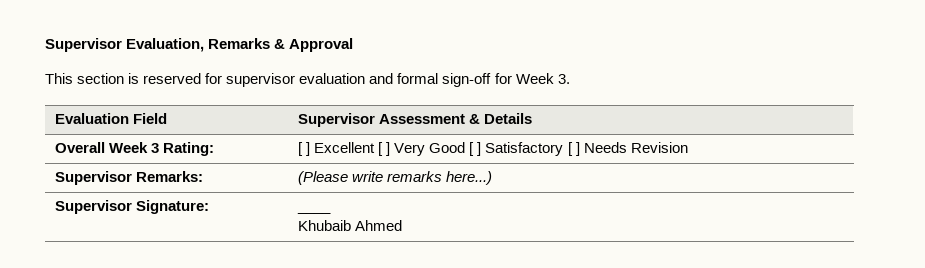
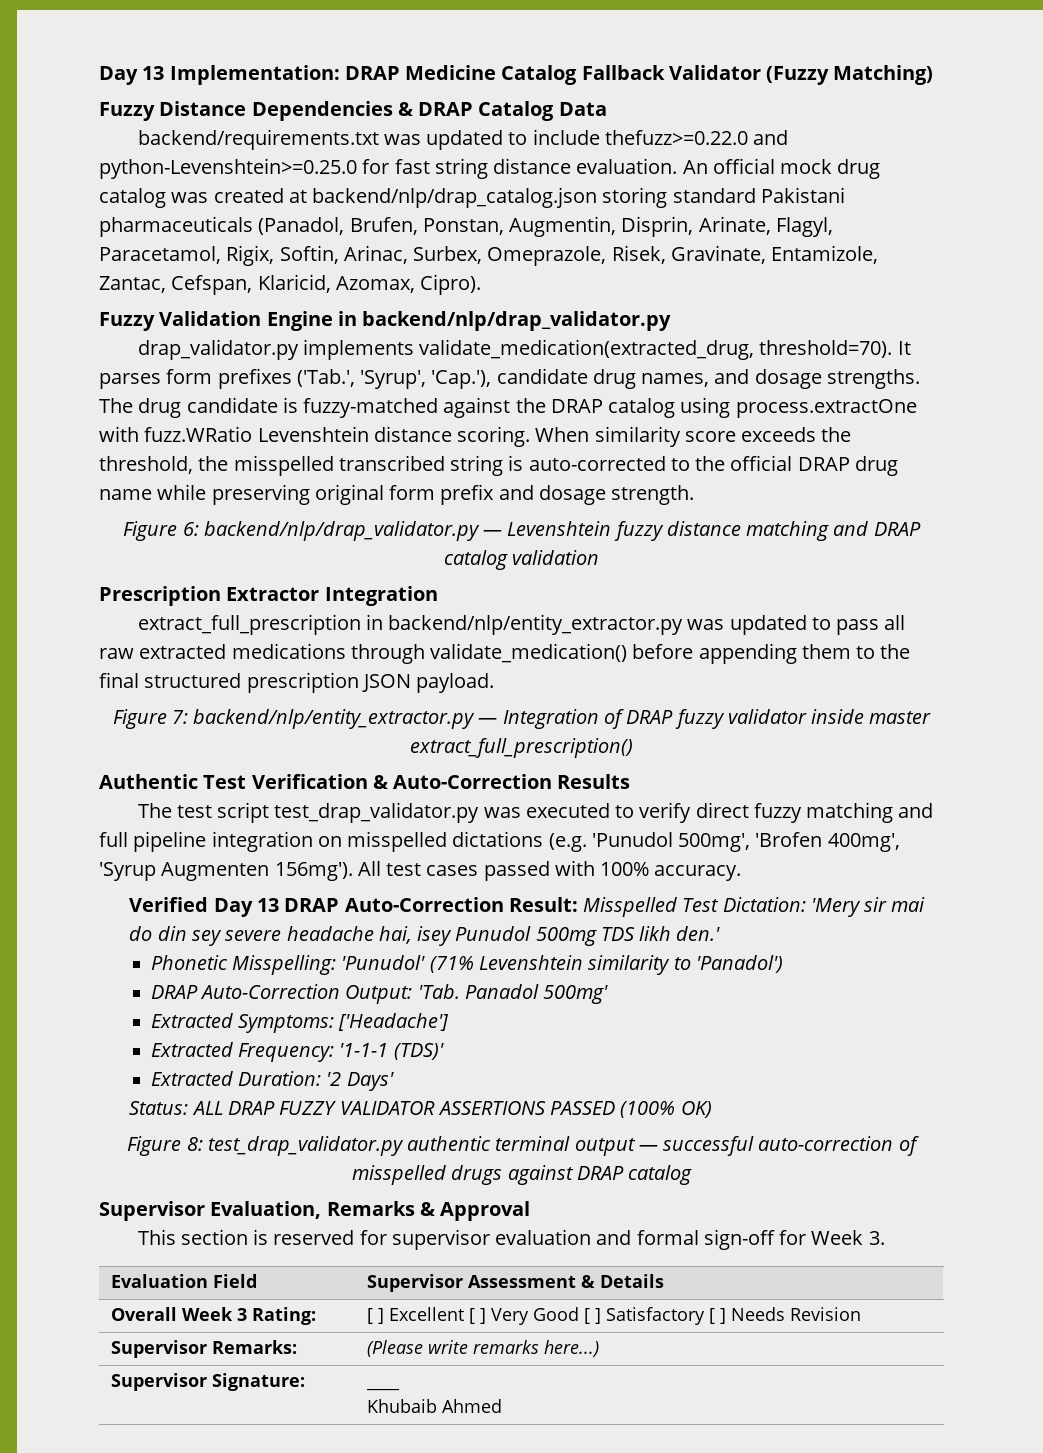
(45, 45) none -> [99,65,934,85] [99,101,607,121] [137,129,789,150] [99,158,881,179] [99,187,845,208] [99,216,833,237] [99,245,879,266] [99,274,482,295] [99,311,672,331] [137,339,911,360] [99,368,920,389] [99,397,917,418] [99,426,852,447] [99,455,898,476] [99,484,695,505] [123,521,921,541] [443,550,600,570] [99,586,438,606] [137,614,906,635] [99,643,911,664] [99,672,495,693] [112,709,932,729] [410,738,633,758] [99,774,631,789] [137,802,934,823] [99,831,900,852] [99,860,742,881] [129,897,926,917] [129,926,721,946] [150,955,783,975] [150,984,609,1004] [150,1013,450,1033] [150,1042,444,1062] [150,1071,394,1091] [129,1101,712,1118] [127,1136,919,1156] [351,1165,693,1185] Day 13 Implementation: DRAP Medicine Catalog Fallback Validator (Fuzzy Matching) // Fuzzy Distance Dependencies & DRAP Catalog Data // backend/requirements.txt was updated to include thefuzz>=0.22.0 and python-Levenshtein>=0.25.0 for fast string distance evaluation. An official mock drug catalog was created at backend/nlp/drap_catalog.json storing standard Pakistani pharmaceuticals (Panadol, Brufen, Ponstan, Augmentin, Disprin, Arinate, Flagyl, Paracetamol, Rigix, Softin, Arinac, Surbex, Omeprazole, Risek, Gravinate, Entamizole, Zantac, Cefspan, Klaricid, Azomax, Cipro). // Fuzzy Validation Engine in backend/nlp/drap_validator.py // drap_validator.py implements validate_medication(extracted_drug, threshold=70). It parses form prefixes ('Tab.', 'Syrup', 'Cap.'), candidate drug names, and dosage strengths. The drug candidate is fuzzy-matched against the DRAP catalog using process.extractOne with fuzz.WRatio Levenshtein distance scoring. When similarity score exceeds the threshold, the misspelled transcribed string is auto-corrected to the official DRAP drug name while preserving original form prefix and dosage strength. // Figure 6: backend/nlp/drap_validator.py — Levenshtein fuzzy distance matching and DRAP catalog validation // Prescription Extractor Integration // extract_full_prescription in backend/nlp/entity_extractor.py was updated to pass all raw extracted medications through validate_medication() before appending them to the final structured prescription JSON payload. // Figure 7: backend/nlp/entity_extractor.py — Integration of DRAP fuzzy validator inside master extract_full_prescription() // Authentic Test Verification & Auto-Correction Results // The test script test_drap_validator.py was executed to verify direct fuzzy matching and full pipeline integration on misspelled dictations (e.g. 'Punudol 500mg', 'Brofen 400mg', 'Syrup Augmenten 156mg'). All test cases passed with 100% accuracy. // Verified Day 13 DRAP Auto-Correction Result: Misspelled Test Dictation: 'Mery sir mai do din sey severe headache hai, isey Punudol 500mg TDS likh den.' // Phonetic Misspelling: 'Punudol' (71% Levenshtein similarity to 'Panadol') // DRAP Auto-Correction Output: 'Tab. Panadol 500mg' // Extracted Symptoms: ['Headache'] // Extracted Frequency: '1-1-1 (TDS)' // Extracted Duration: '2 Days' // Status: ALL DRAP FUZZY VALIDATOR ASSERTIONS PASSED (100% OK) // Figure 8: test_drap_validator.py authentic terminal output — successful auto-correction of misspelled drugs against DRAP catalog //

